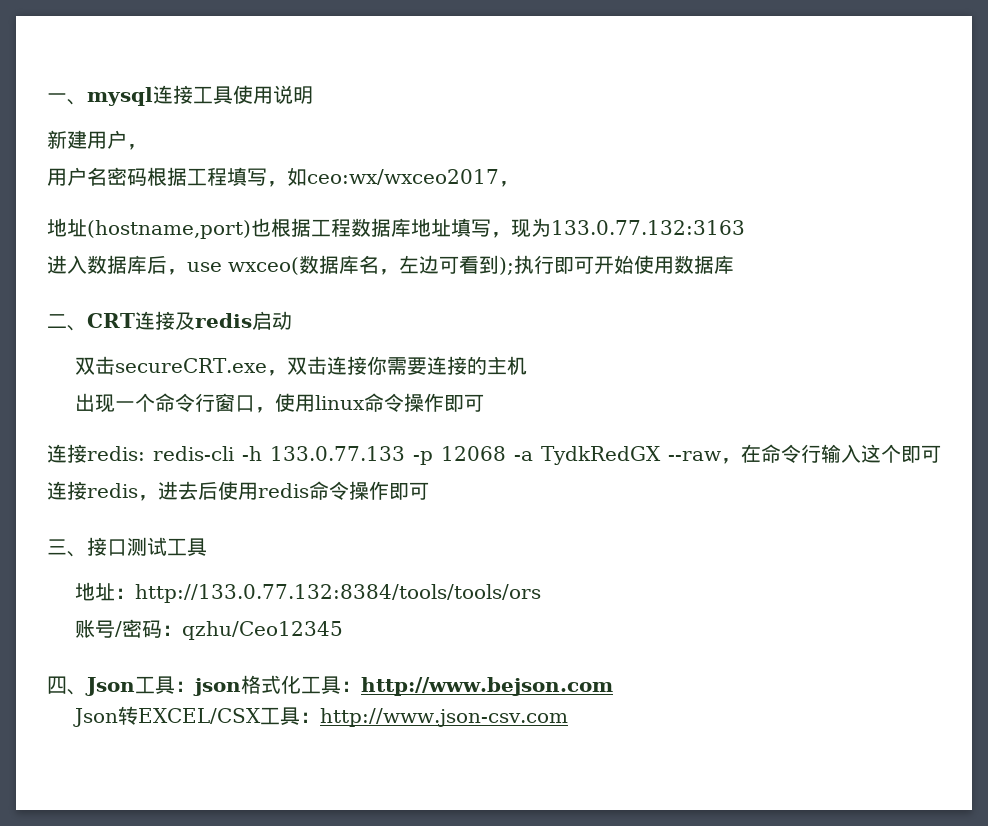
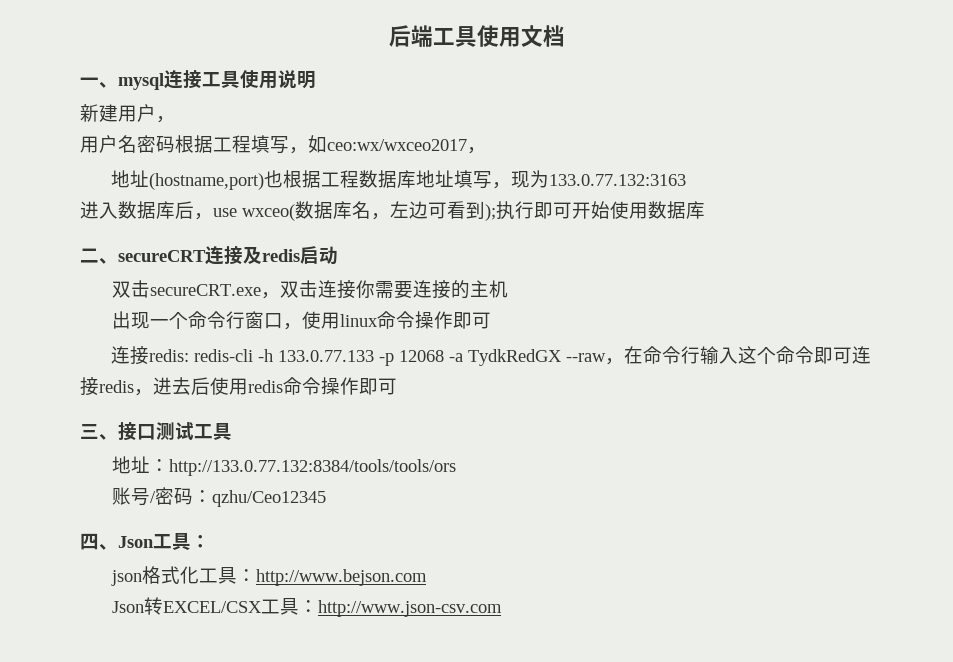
(47, 97) none -> [388,25,565,47] 后端工具使用文档 //
[87,313,135,328] CRT -> [118,250,206,262] secureCRT
(901, 453) none -> [776,346,815,364] 命令
(195, 686) none -> (210, 541) //

